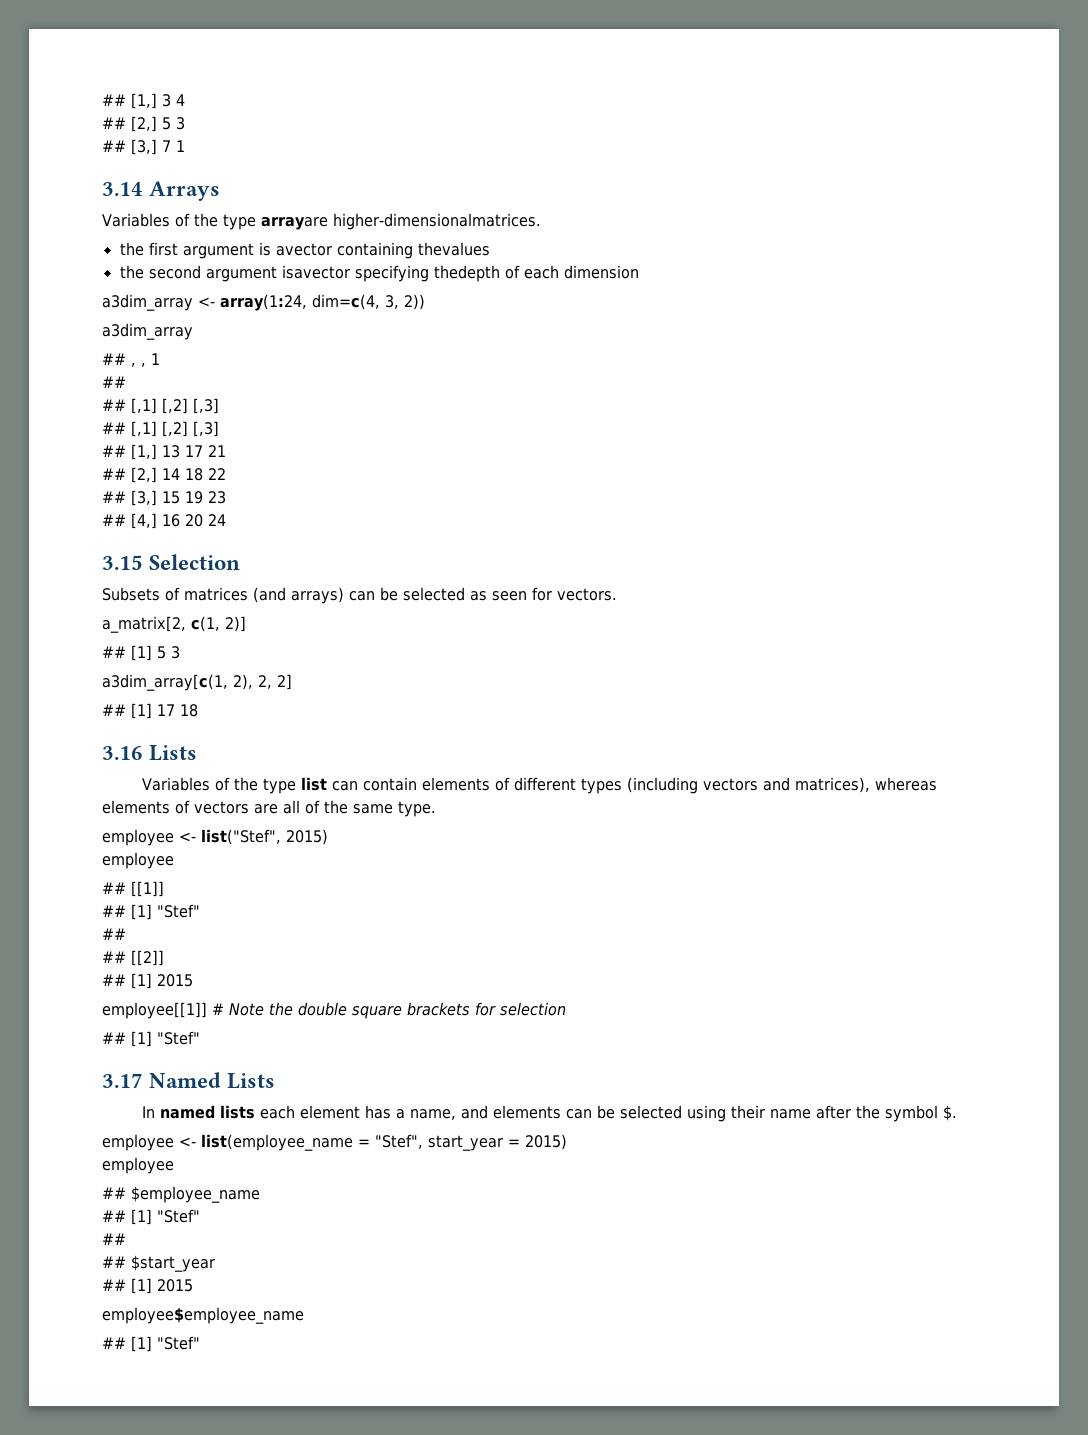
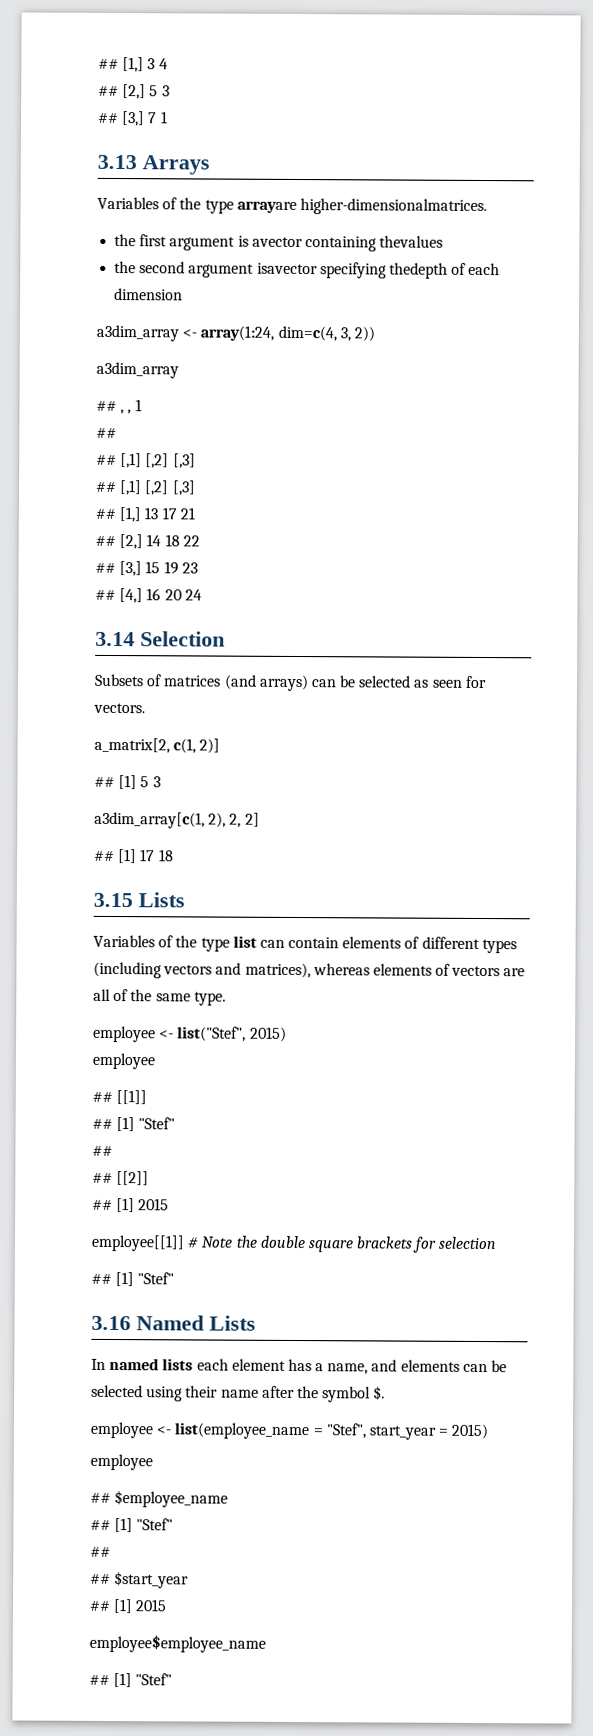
[102,182,143,196] 3.14 -> [97,154,137,170] 3.13
[102,555,143,570] 3.15 -> [95,631,135,647] 3.14
[102,746,143,760] 3.16 -> [93,892,133,908] 3.15
[102,1073,143,1088] 3.17 -> [91,1315,131,1331] 3.16

